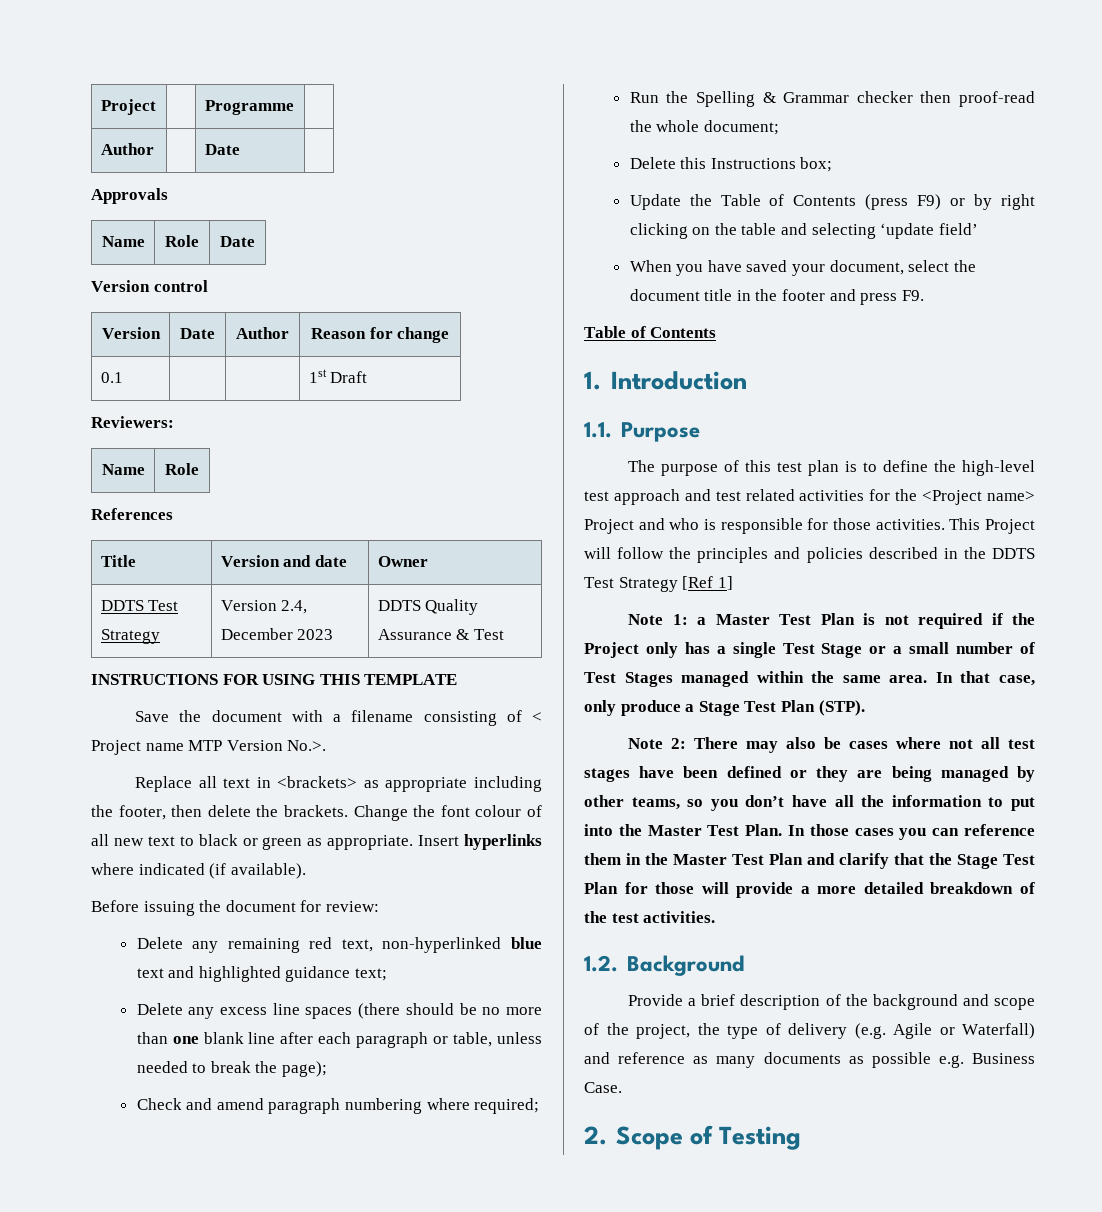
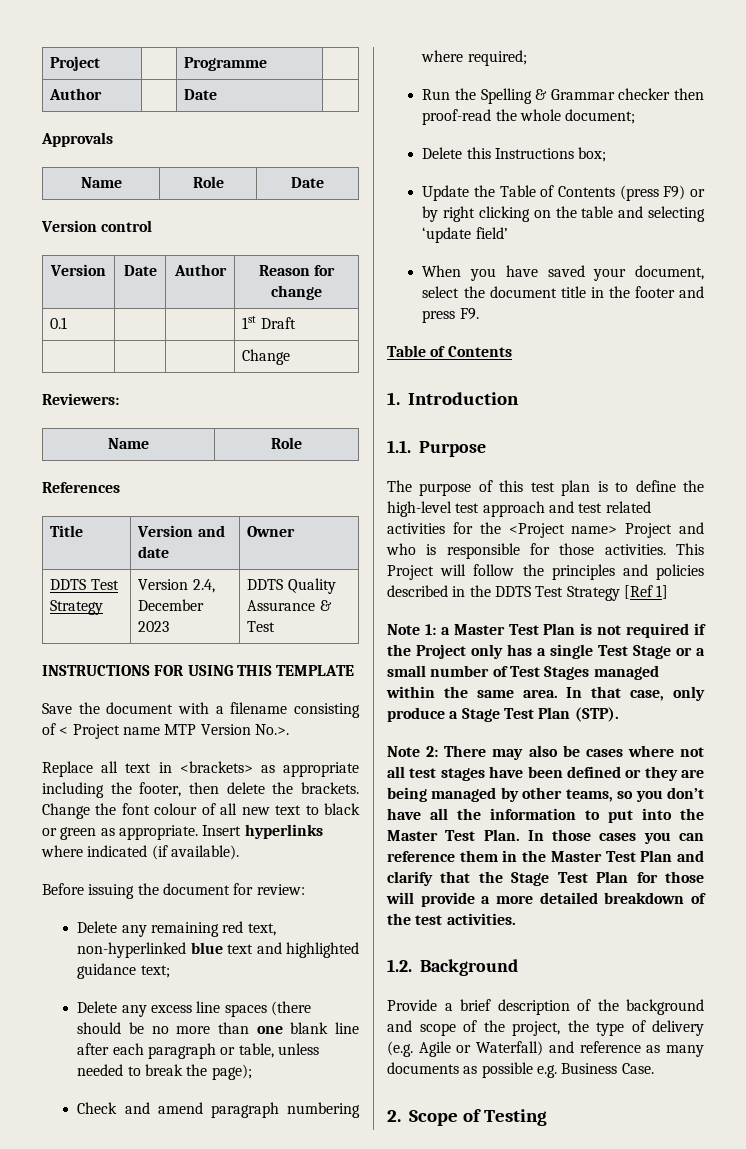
(368, 377) none -> [242,349,291,365] // | | | Change

